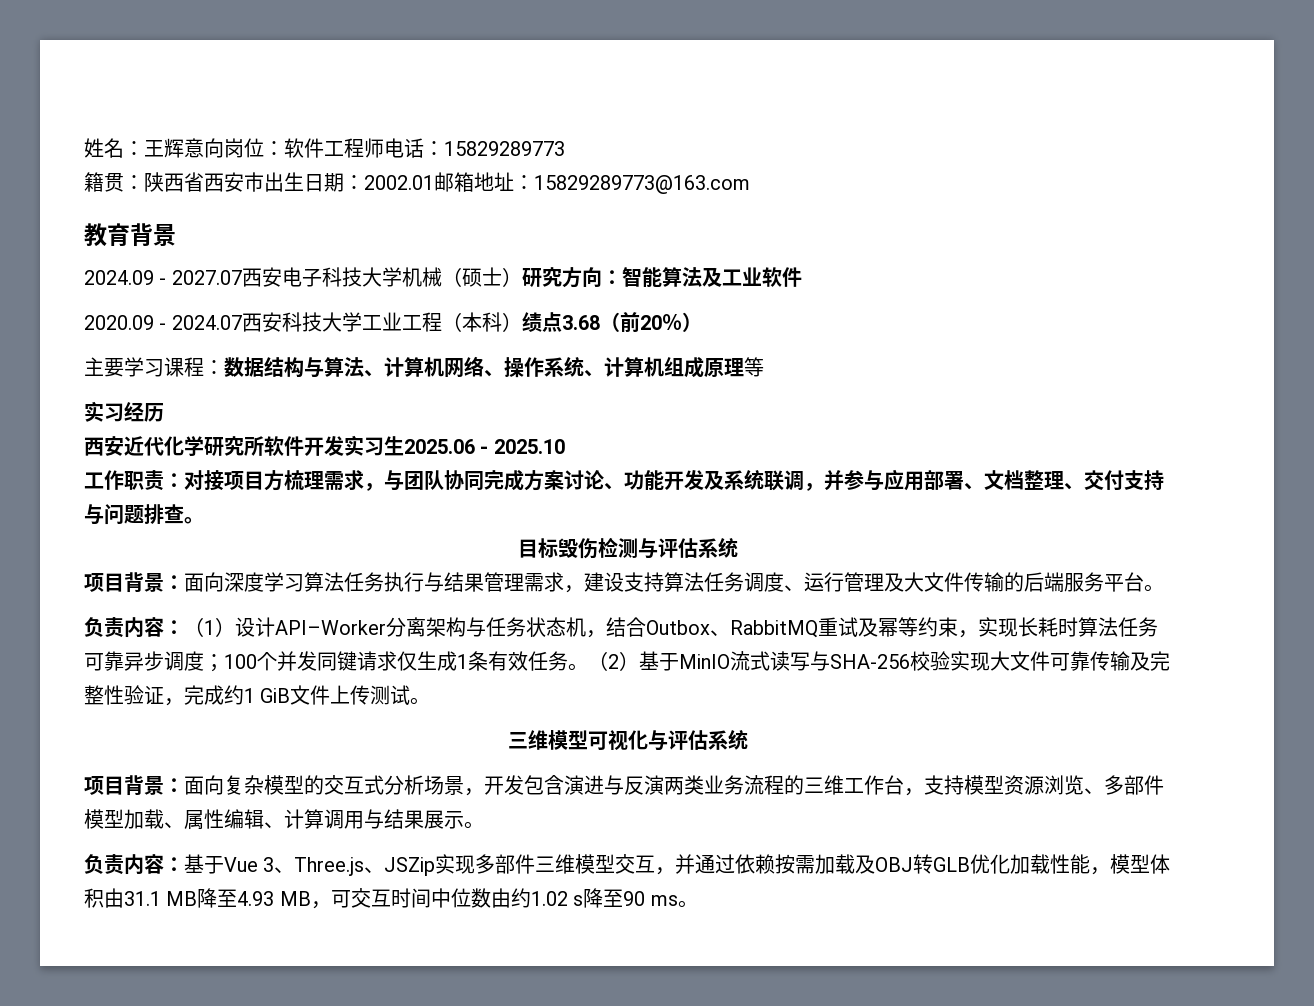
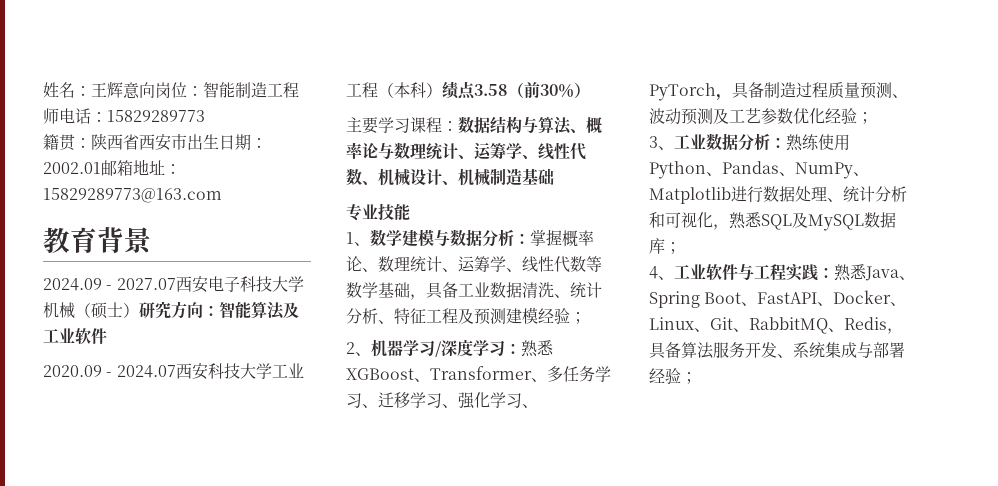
[284,138,324,158] 软件 -> [203,82,267,98] 智能制造
[561,312,662,333] 3.68（前20 -> [474,82,558,99] 3.58（前30
[384,356,764,378] [84,401,164,422] [84,435,565,456] [84,469,1164,491] [84,504,204,525] [518,537,738,559] [84,572,1164,593] [84,617,1158,638] [84,651,1170,672] [84,685,431,706] [508,729,748,751] [84,775,1164,796] [84,809,484,830] [84,854,1171,876] [84,888,698,909] 计算机网络、操作系统、计算机组成原理等 // 实习经历 // 西安近代化学研究所软件开发实习生2025.06 - 2025.10 // 工作职责：对接项目方梳理需求，与团队协同完成方案讨论、功能开发及系统联调，并参与应用部署、文档整理、交付支持与问题排查。 // 目标毁伤检测与评估系统 // 项目背景：面向深度学习算法任务执行与结果管理需求，建设支持算法任务调度、运行管理及大文件传输的后端服务平台。 // 负责内容：（1）设计API–Worker分离架构与任务状态机，结合Outbox、RabbitMQ重试及幂等约束，实现长耗时算法任务可靠异步调度；100个并发同键请求仅生成1条有效任务。（2）基于MinIO流式读写与SHA-256校验实现大文件可靠传输及完整性验证，完成约1 GiB文件上传测试。 // 三维模型可视化与评估系统 // 项目背景：面向复杂模型的交互式分析场景，开发包含演进与反演两类业务流程的三维工作台，支持模型资源浏览、多部件模型加载、属性编辑、计算调用与结果展示。 // 负责内容：基于Vue 3、Three.js、JSZip实现多部件三维模型交互，并通过依赖按需加载及OBJ转GLB优化加载性能，模型体积由31.1 MB降至4.93 MB，可交互时间中位数由约1.02 s降至90 ms。 -> [586,117,602,133] [346,142,586,160] [346,168,554,186] [346,203,410,221] [346,229,594,247] [346,256,602,273] [346,282,602,300] [346,307,586,325] [346,339,554,357] [346,366,611,382] [346,392,538,409] [649,82,908,101] [649,108,873,125] [649,133,850,151] [649,161,869,179] [649,186,907,204] [649,212,896,231] [649,238,681,254] [649,263,915,281] [649,290,907,308] [649,317,903,334] [649,342,905,359] [649,368,697,384] 概率论与数理统计、运筹学、线性代数、机械设计、机械制造基础 // 专业技能 // 1、数学建模与数据分析：掌握概率论、数理统计、运筹学、线性代数等数学基础，具备工业数据清洗、统计分析、特征工程及预测建模经验； // 2、机器学习/深度学习：熟悉XGBoost、Transformer、多任务学习、迁移学习、强化学习、PyTorch，具备制造过程质量预测、波动预测及工艺参数优化经验； // 3、工业数据分析：熟练使用Python、Pandas、NumPy、Matplotlib进行数据处理、统计分析和可视化，熟悉SQL及MySQL数据库； // 4、工业软件与工程实践：熟悉Java、Spring Boot、FastAPI、Docker、Linux、Git、RabbitMQ、Redis，具备算法服务开发、系统集成与部署经验；

